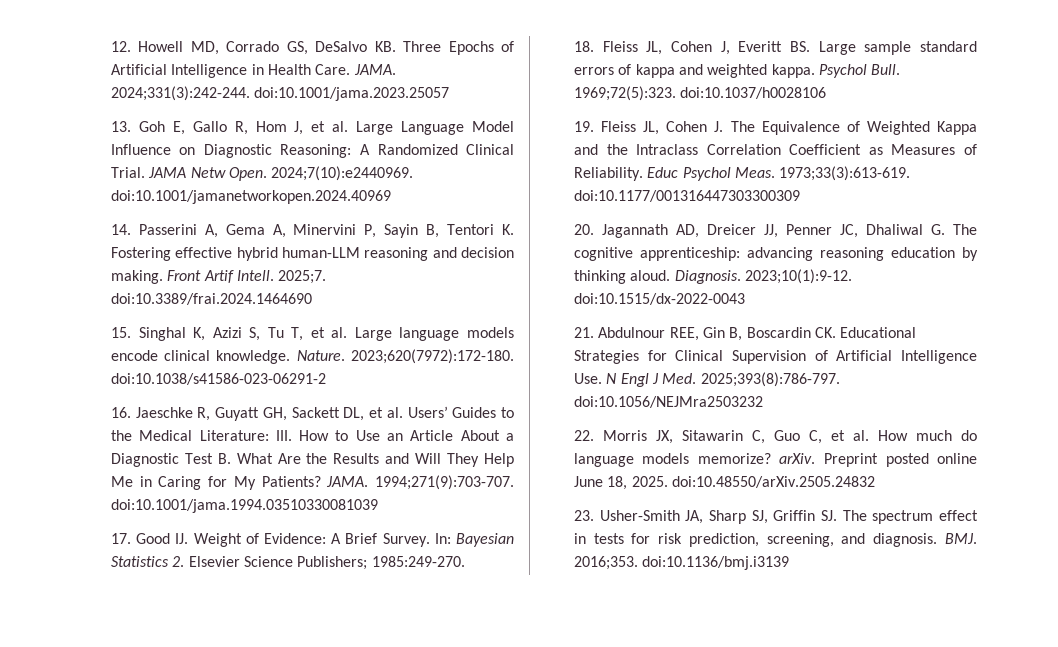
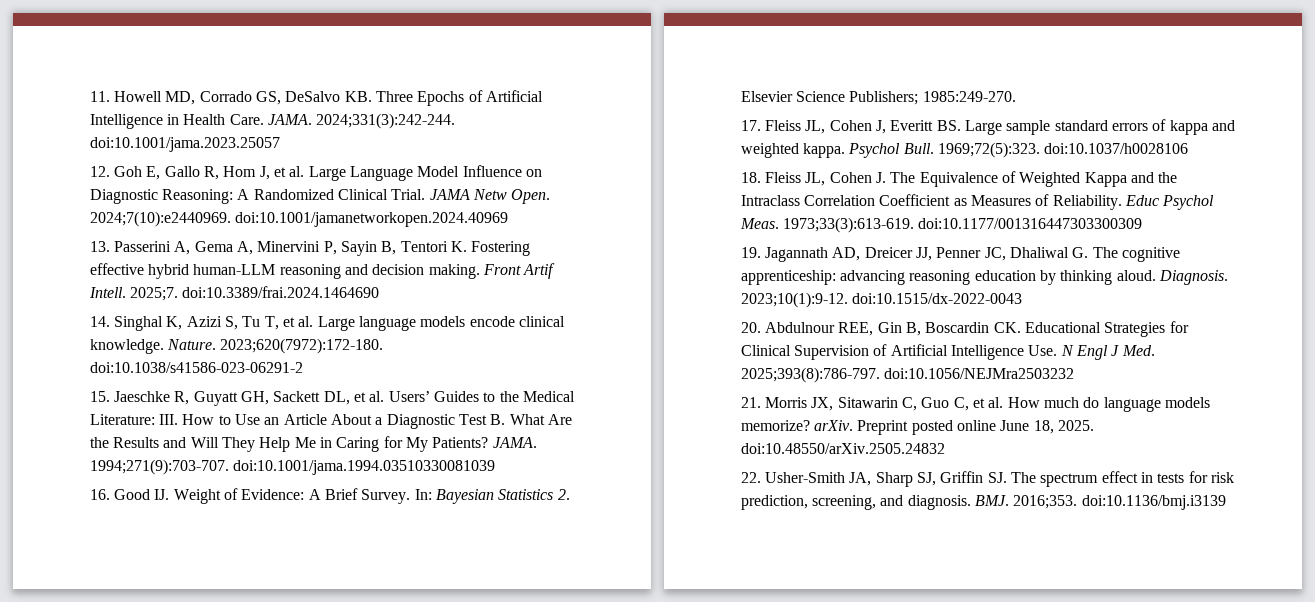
[110,41,131,52] 12. -> [89,91,110,102] 11.
[110,121,131,132] 13. -> [89,166,110,177] 12.
[110,224,131,235] 14. -> [89,241,110,252] 13.
[110,327,131,338] 15. -> [89,316,110,327] 14.
[110,407,131,418] 16. -> [89,391,110,402] 15.
[110,533,131,544] 17. -> [89,489,110,500] 16.
[573,41,594,52] 18. -> [740,120,761,131] 17.
[573,121,594,132] 19. -> [740,172,761,183] 18.
[573,224,594,235] 20. -> [740,247,761,258] 19.
[573,327,594,338] 21. -> [740,322,761,333] 20.
[573,430,594,441] 22. -> [740,397,761,408] 21.
[573,510,594,521] 23. -> [740,472,761,483] 22.

